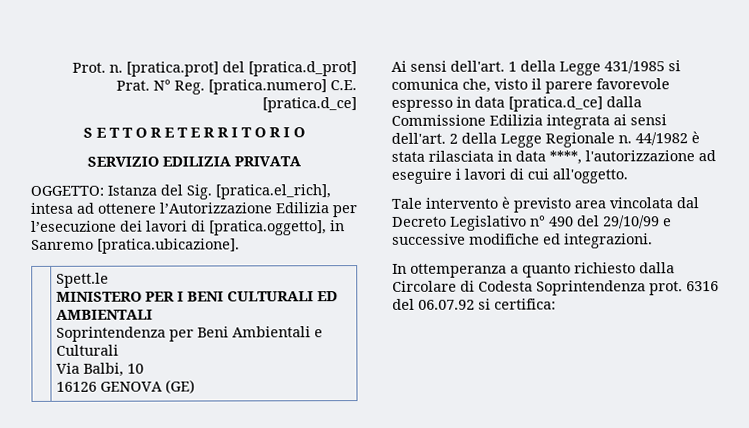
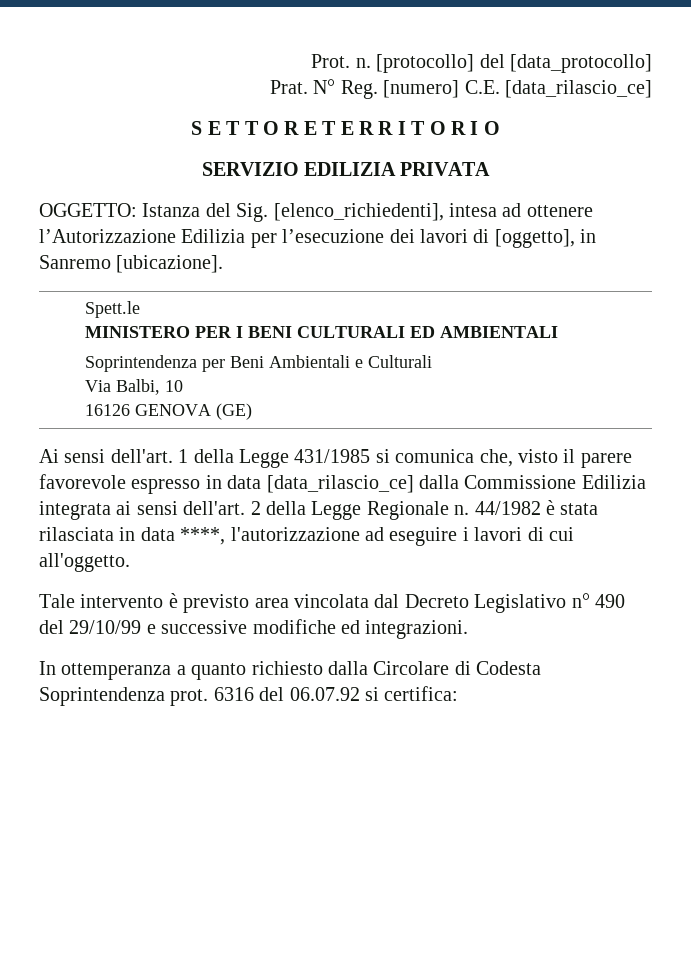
[126,61,357,77] [pratica.prot] del [pratica.d_prot] -> [376,54,652,73] [protocollo] del [data_protocollo]
[208,79,357,95] [262,97,357,113] [pratica.numero] C.E. [pratica.d_ce] -> [383,80,652,98] [numero] C.E. [data_rilascio_ce]
[215,184,331,200] [pratica.el_rich], -> [273,203,444,221] [elenco_richiedenti],
[209,220,327,236] [pratica.oggetto], -> [494,229,575,248] [oggetto],
[97,238,240,254] [pratica.ubicazione]. -> [116,255,224,273] [ubicazione].
[508,96,603,112] [pratica.d_ce] -> [266,475,414,493] [data_rilascio_ce]

